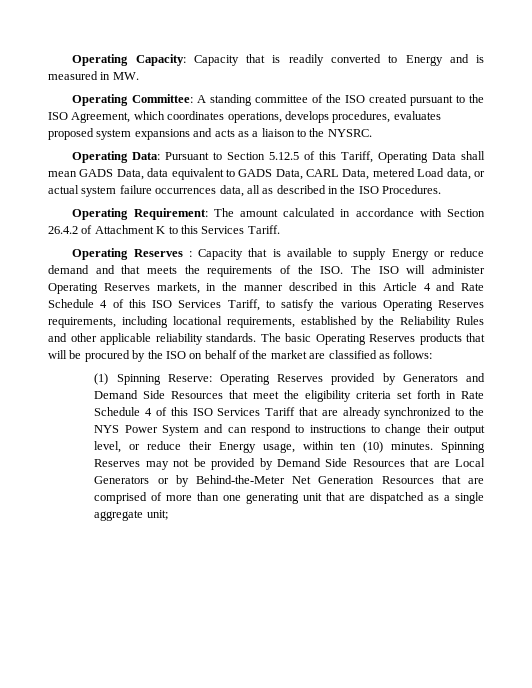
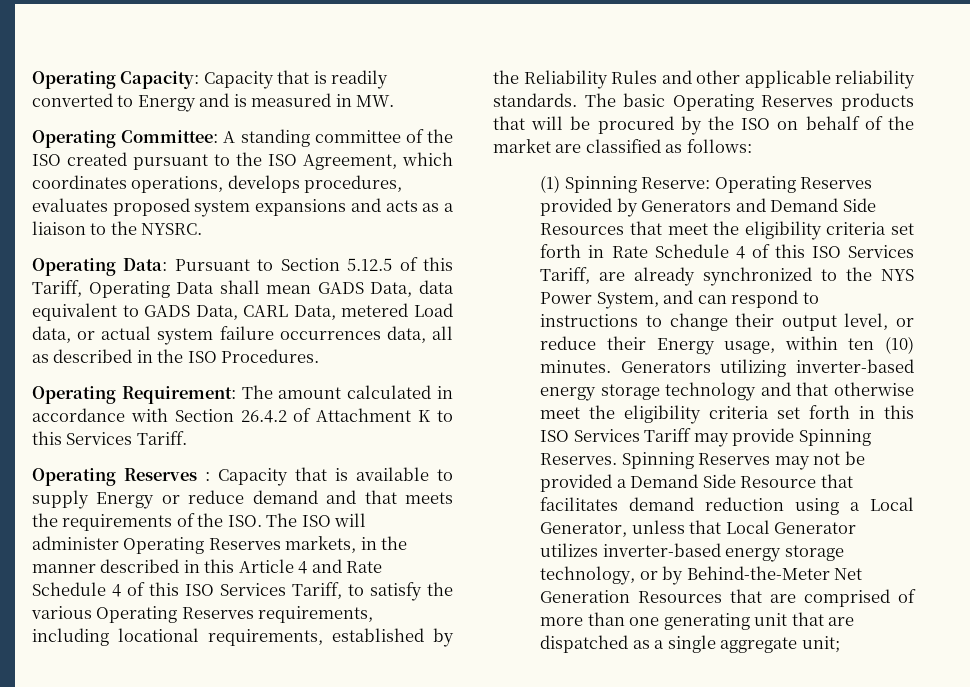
[265,407,319,416] Tariff that -> [540,267,591,284] Tariff,
[162,425,200,436] System -> [596,292,659,309] System,
(434, 446) none -> [620,359,914,377] [540,382,914,401] [540,405,914,424] [540,428,871,447] [540,453,618,465] Generators utilizing inverter-based energy storage technology and that otherwise meet the eligibility criteria set forth in this ISO Services Tariff may provide Spinning Reserves.
[259,458,485,470] [94,476,150,484] by Demand Side Resources that are Local Generators -> [616,474,853,488] [540,497,914,515] [540,520,857,537] [540,543,844,562] [540,566,636,585] a Demand Side Resource that facilitates demand reduction using a Local Generator, unless that Local Generator utilizes inverter-based energy storage technology,

